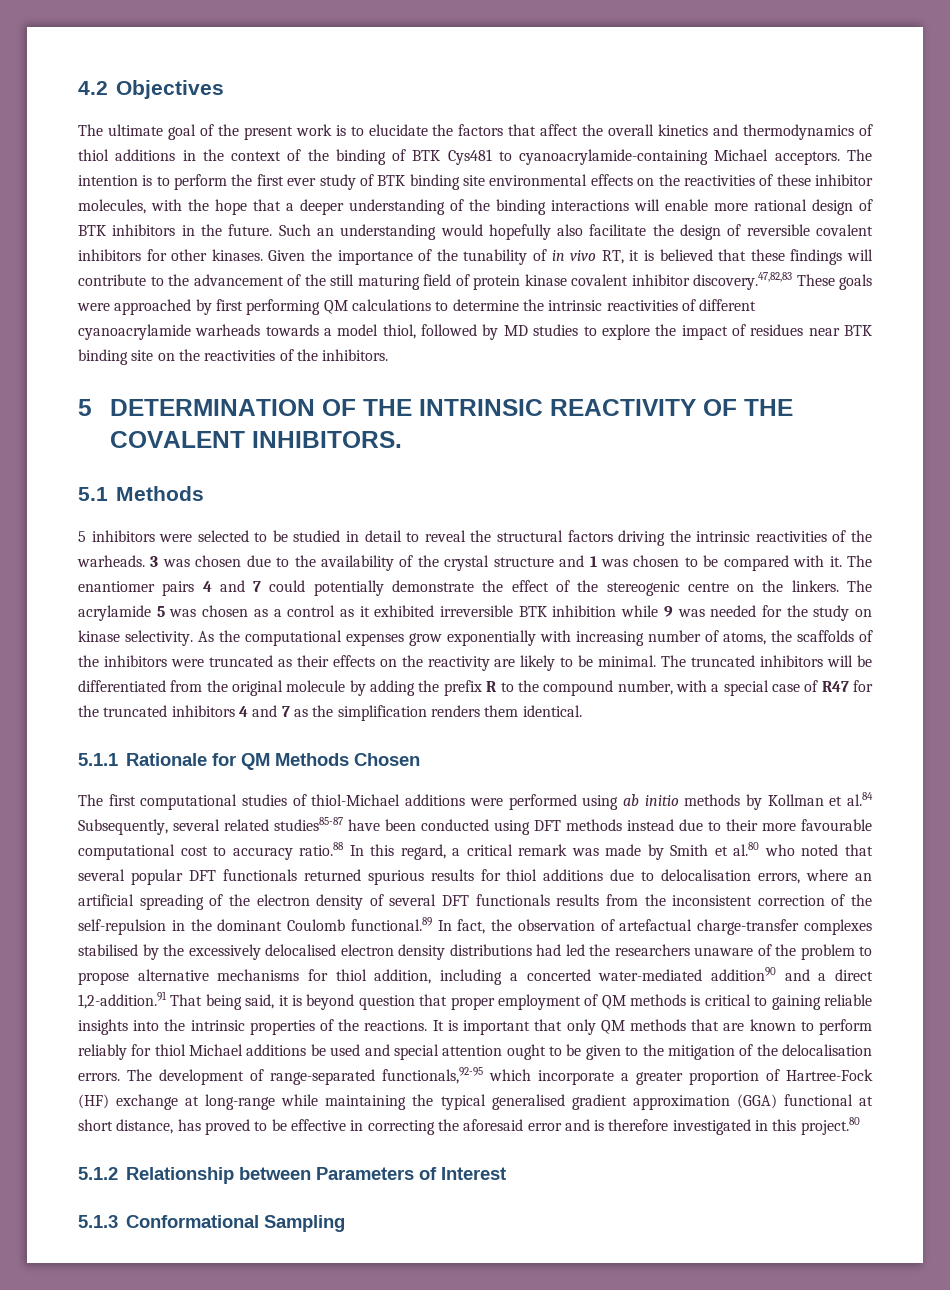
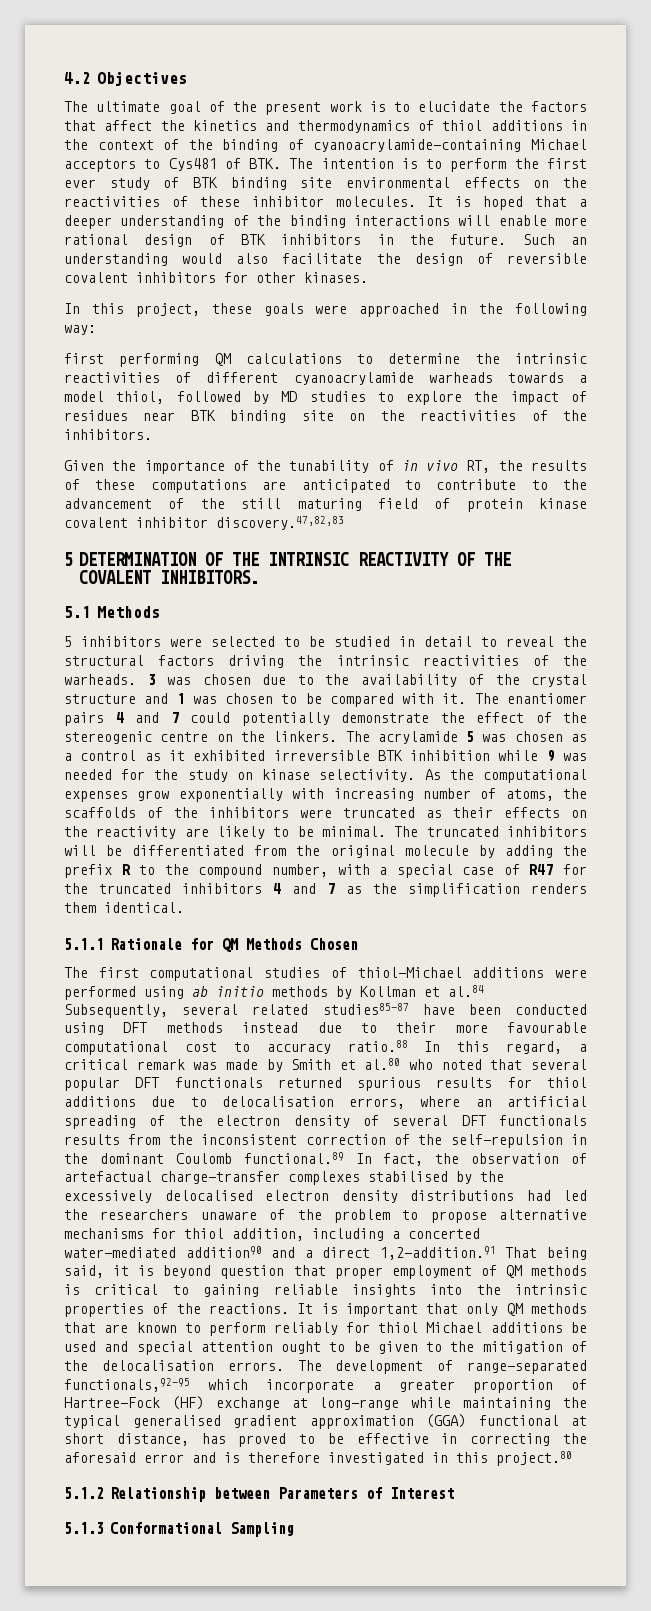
[608,124,655,136] overall -> (185, 125) none
[412,149,840,165] BTK Cys481 to cyanoacrylamide-containing Michael acceptors. -> [313,139,587,152] [64,158,282,172] cyanoacrylamide-containing Michael acceptors to Cys481 of BTK.
[78,199,247,215] molecules, with the hope -> [335,196,524,210] molecules. It is hoped
[488,224,551,240] hopefully -> (223, 258) none
[268,249,874,265] [78,272,872,290] [77,299,212,315] Given the importance of the tunability of in vivo RT, it is believed that these findings will contribute to the advancement of the still maturing field of protein kinase covalent inhibitor discovery.47,82,83 These goals were approached by -> [64,303,588,317] [64,325,96,335] // In this project, these goals were approached in the following way: //
(389, 355) none -> [64,460,587,474] [64,479,587,493] [64,498,587,512] [64,516,344,530] // Given the importance of the tunability of in vivo RT, the results of these computations are anticipated to contribute to the advancement of the still maturing field of protein kinase covalent inhibitor discovery.47,82,83

